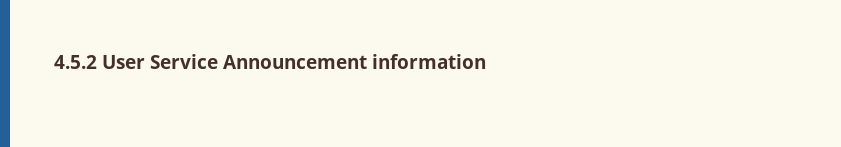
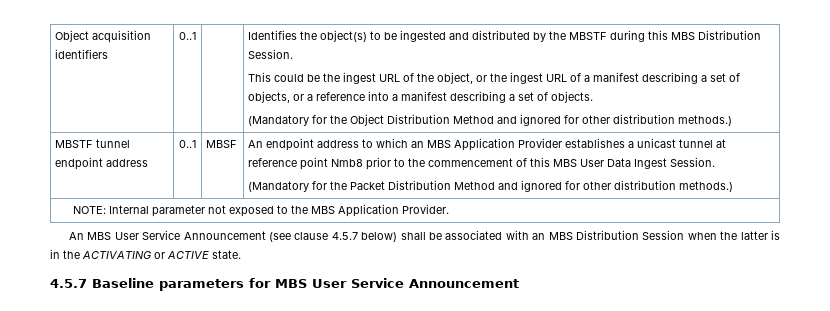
[54,54,486,69] 4.5.2 User Service Announcement information -> [54,30,151,43] [54,49,108,59] [179,32,196,40] [247,30,761,42] [247,49,293,59] [247,72,740,84] [247,91,593,103] [247,114,732,126] [54,139,130,148] [54,157,148,170] [179,140,196,148] [205,140,237,148] [247,138,726,151] [247,157,715,170] [247,180,733,192] [73,204,450,217] [68,230,781,242] [50,249,241,259] [50,278,519,291] Object acquisition identifiers | 0..1 | | Identifies the object(s) to be ingested and distributed by the MBSTF during this MBS Distribution Session. // This could be the ingest URL of the object, or the ingest URL of a manifest describing a set of objects, or a reference into a manifest describing a set of objects. // (Mandatory for the Object Distribution Method and ignored for other distribution methods.) // MBSTF tunnel endpoint address | 0..1 | MBSF | An endpoint address to which an MBS Application Provider establishes a unicast tunnel at reference point Nmb8 prior to the commencement of this MBS User Data Ingest Session. // (Mandatory for the Packet Distribution Method and ignored for other distribution methods.) // NOTE: Internal parameter not exposed to the MBS Application Provider. // An MBS User Service Announcement (see clause 4.5.7 below) shall be associated with an MBS Distribution Session when the latter is in the ACTIVATING or ACTIVE state. // 4.5.7 Baseline parameters for MBS User Service Announcement

